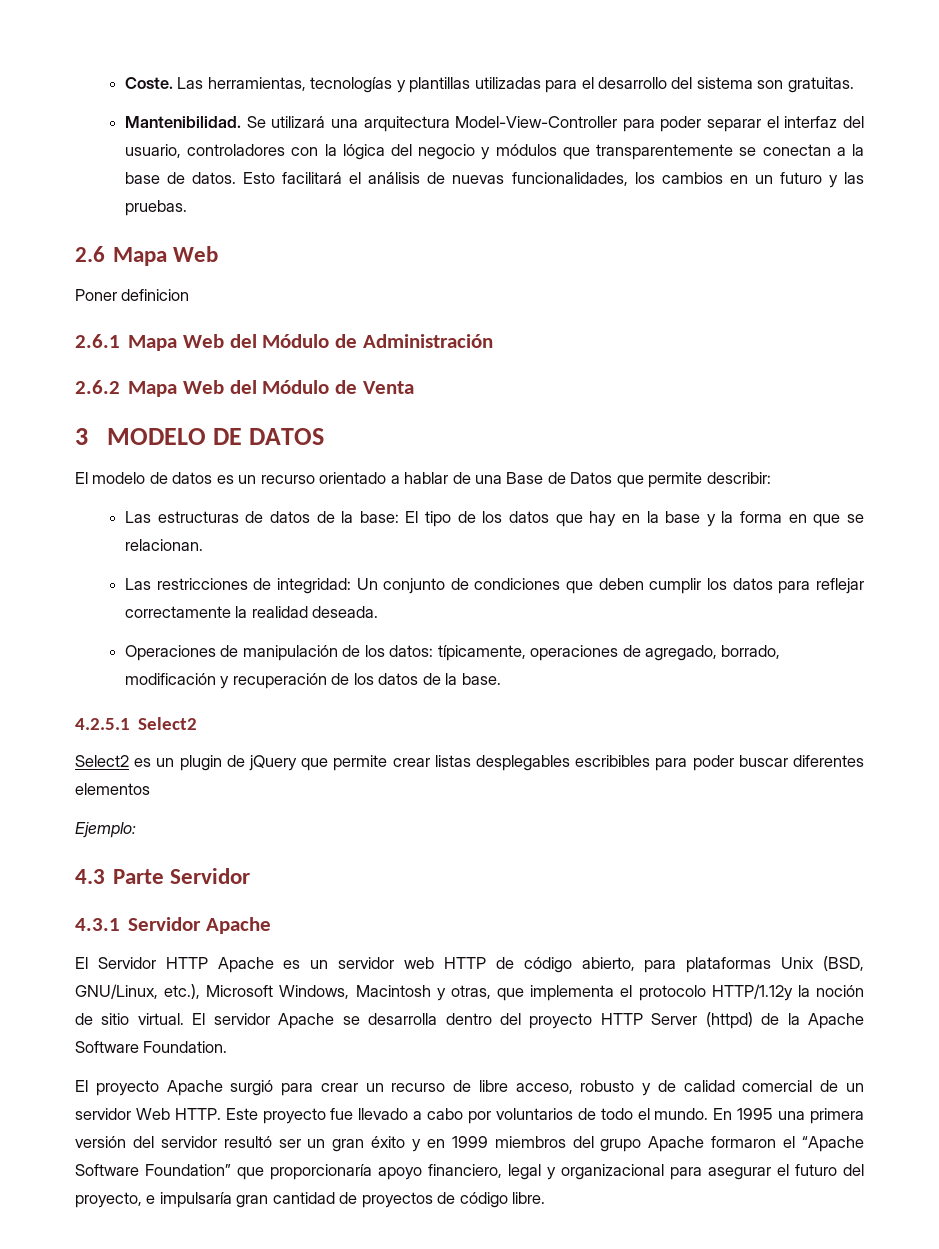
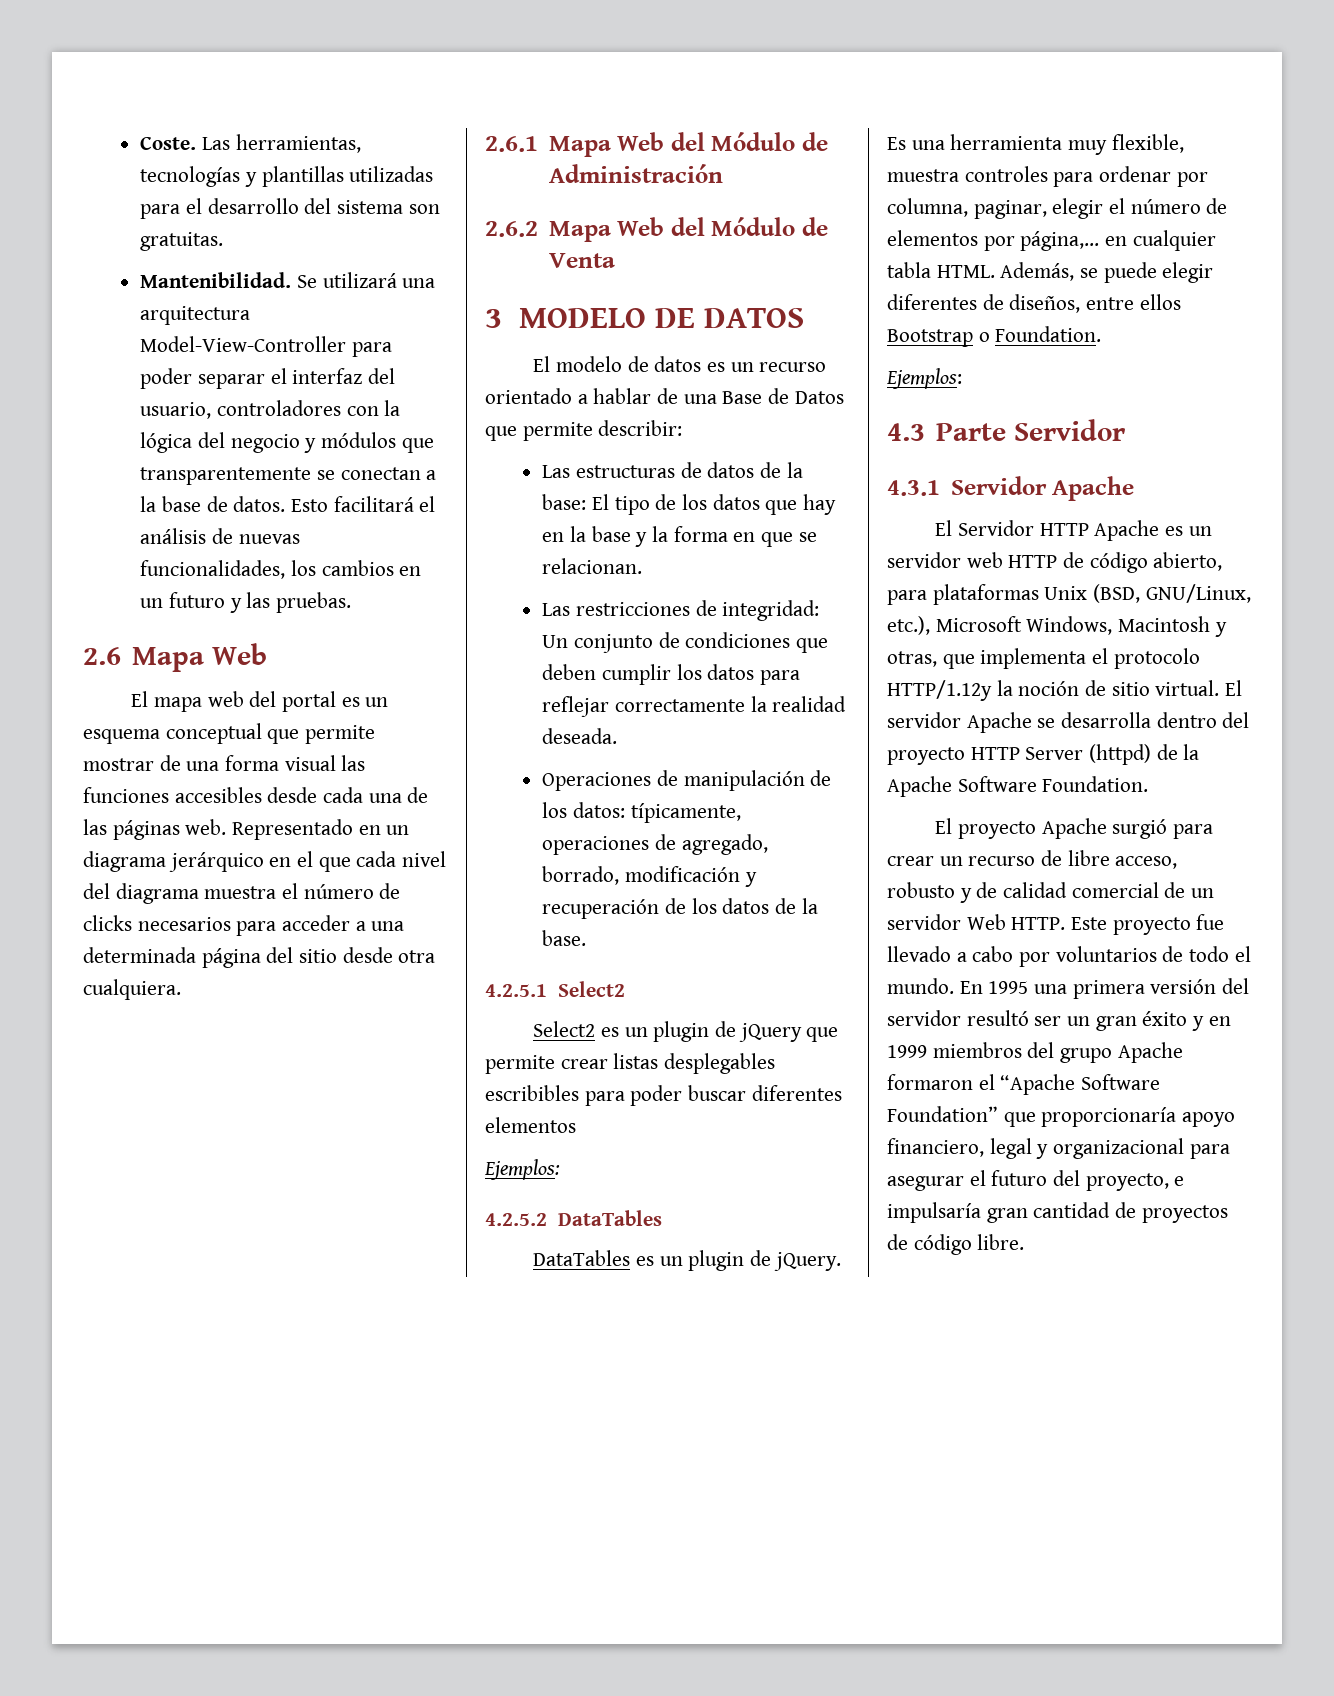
[75,289,190,301] Poner definicion -> [131,691,389,712] [83,723,376,744] [83,755,366,771] [83,787,429,803] [83,819,410,840] [83,851,447,872] [83,883,401,904] [83,915,405,936] [83,947,436,968] [83,979,181,1000] El mapa web del portal es un esquema conceptual que permite mostrar de una forma visual las funciones accesibles desde cada una de las páginas web. Representado en un diagrama jerárquico en el que cada nivel del diagrama muestra el número de clicks necesarios para acceder a una determinada página del sitio desde otra cualquiera.
[75,822,136,838] Ejemplo: -> [484,1159,560,1180] [485,1210,662,1226] [533,1250,841,1271] [887,134,1184,155] [887,166,1208,187] [887,198,1228,219] [887,230,1216,251] [887,262,1214,283] [887,294,1181,313] [887,326,1102,347] [886,368,962,389] Ejemplos: // 4.2.5.2 DataTables // DataTables es un plugin de jQuery. Es una herramienta muy flexible, muestra controles para ordenar por columna, paginar, elegir el número de elementos por página,… en cualquier tabla HTML. Además, se puede elegir diferentes de diseños, entre ellos Bootstrap o Foundation. // Ejemplos:

